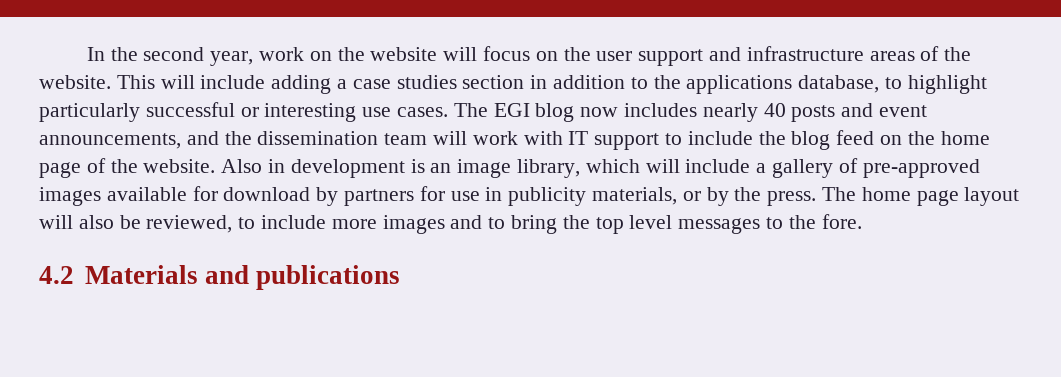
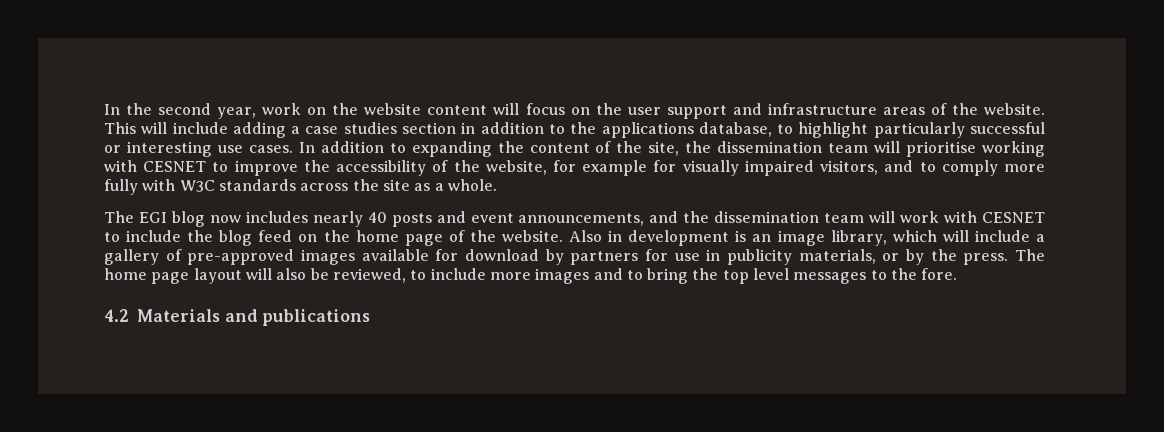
(438, 54) none -> [427,105,488,115] content
(449, 112) none -> [298,141,1046,157] [104,160,1045,176] [104,179,497,195] In addition to expanding the content of the site, the dissemination team will prioritise working with CESNET to improve the accessibility of the website, for example for visually impaired visitors, and to comply more fully with W3C standards across the site as a whole. //
[568,131,660,150] IT support -> [982,212,1046,223] CESNET

